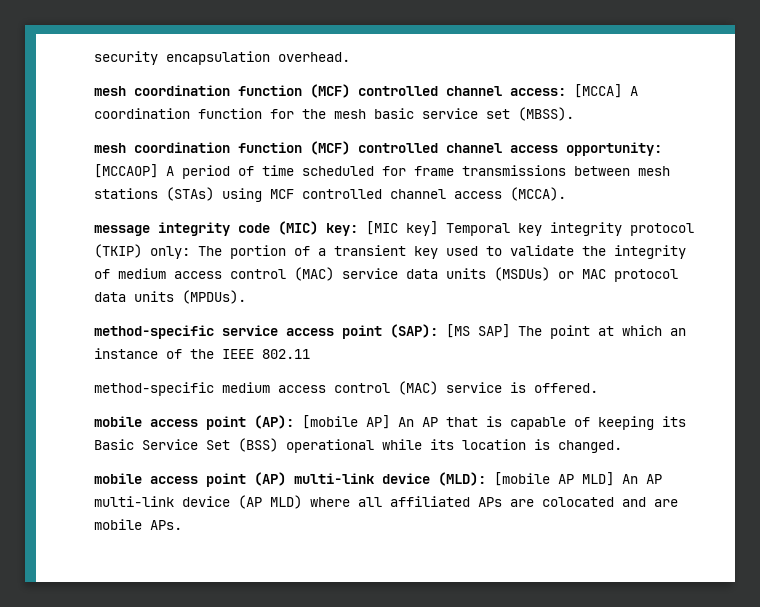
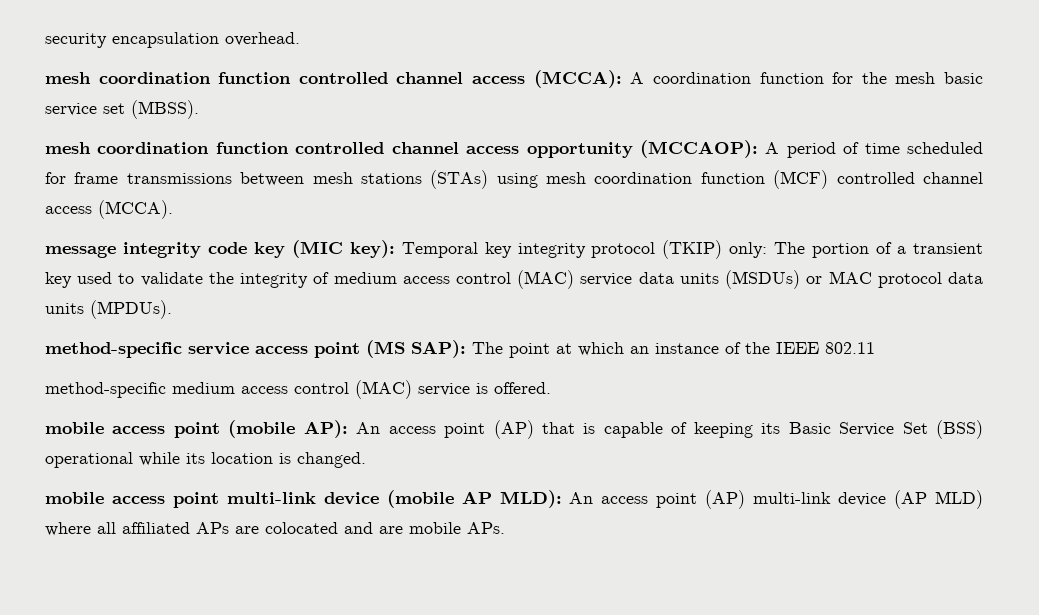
[310,84,622,98] (MCF) controlled channel access: [MCCA] -> [298,70,622,88] controlled channel access (MCCA):
[310,141,662,156] [94,164,158,178] (MCF) controlled channel access opportunity: [MCCAOP] -> [295,140,758,158] controlled channel access opportunity (MCCAOP):
[270,189,294,199] MCF -> [546,170,829,189] mesh coordination function (MCF)
[278,221,438,236] (MIC) key: [MIC key] -> [253,240,395,258] key (MIC key):
[390,324,510,338] (SAP): [MS SAP] -> [366,340,466,358] (MS SAP):
[254,415,438,429] (AP): [mobile AP] An AP -> [228,420,534,439] (mobile AP): An access point (AP)
[254,472,662,486] (AP) multi-link device (MLD): [mobile AP MLD] An AP -> [226,490,746,509] multi-link device (mobile AP MLD): An access point (AP)

